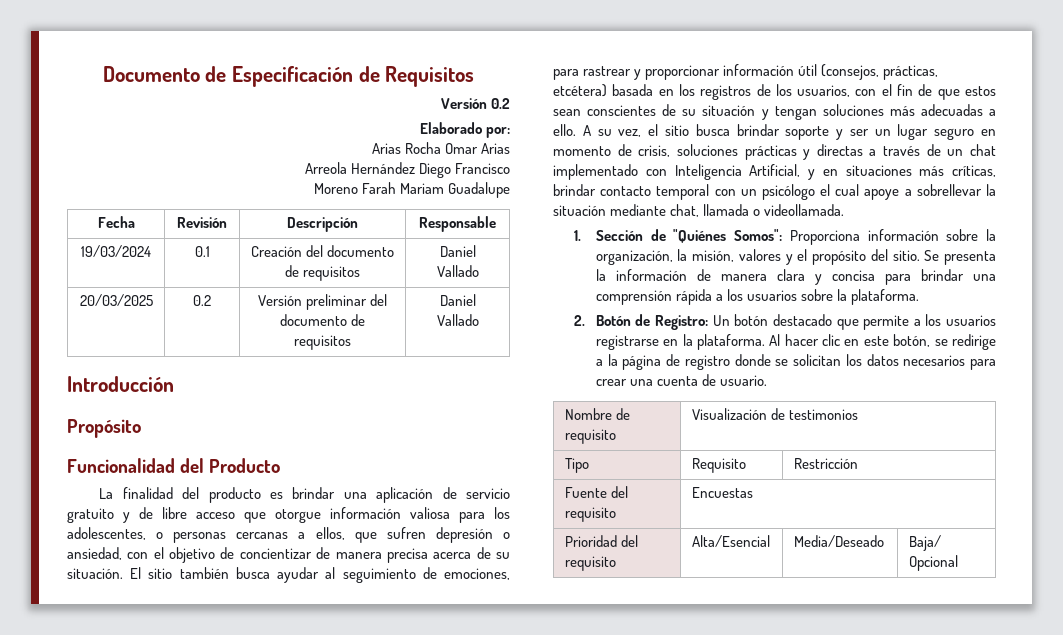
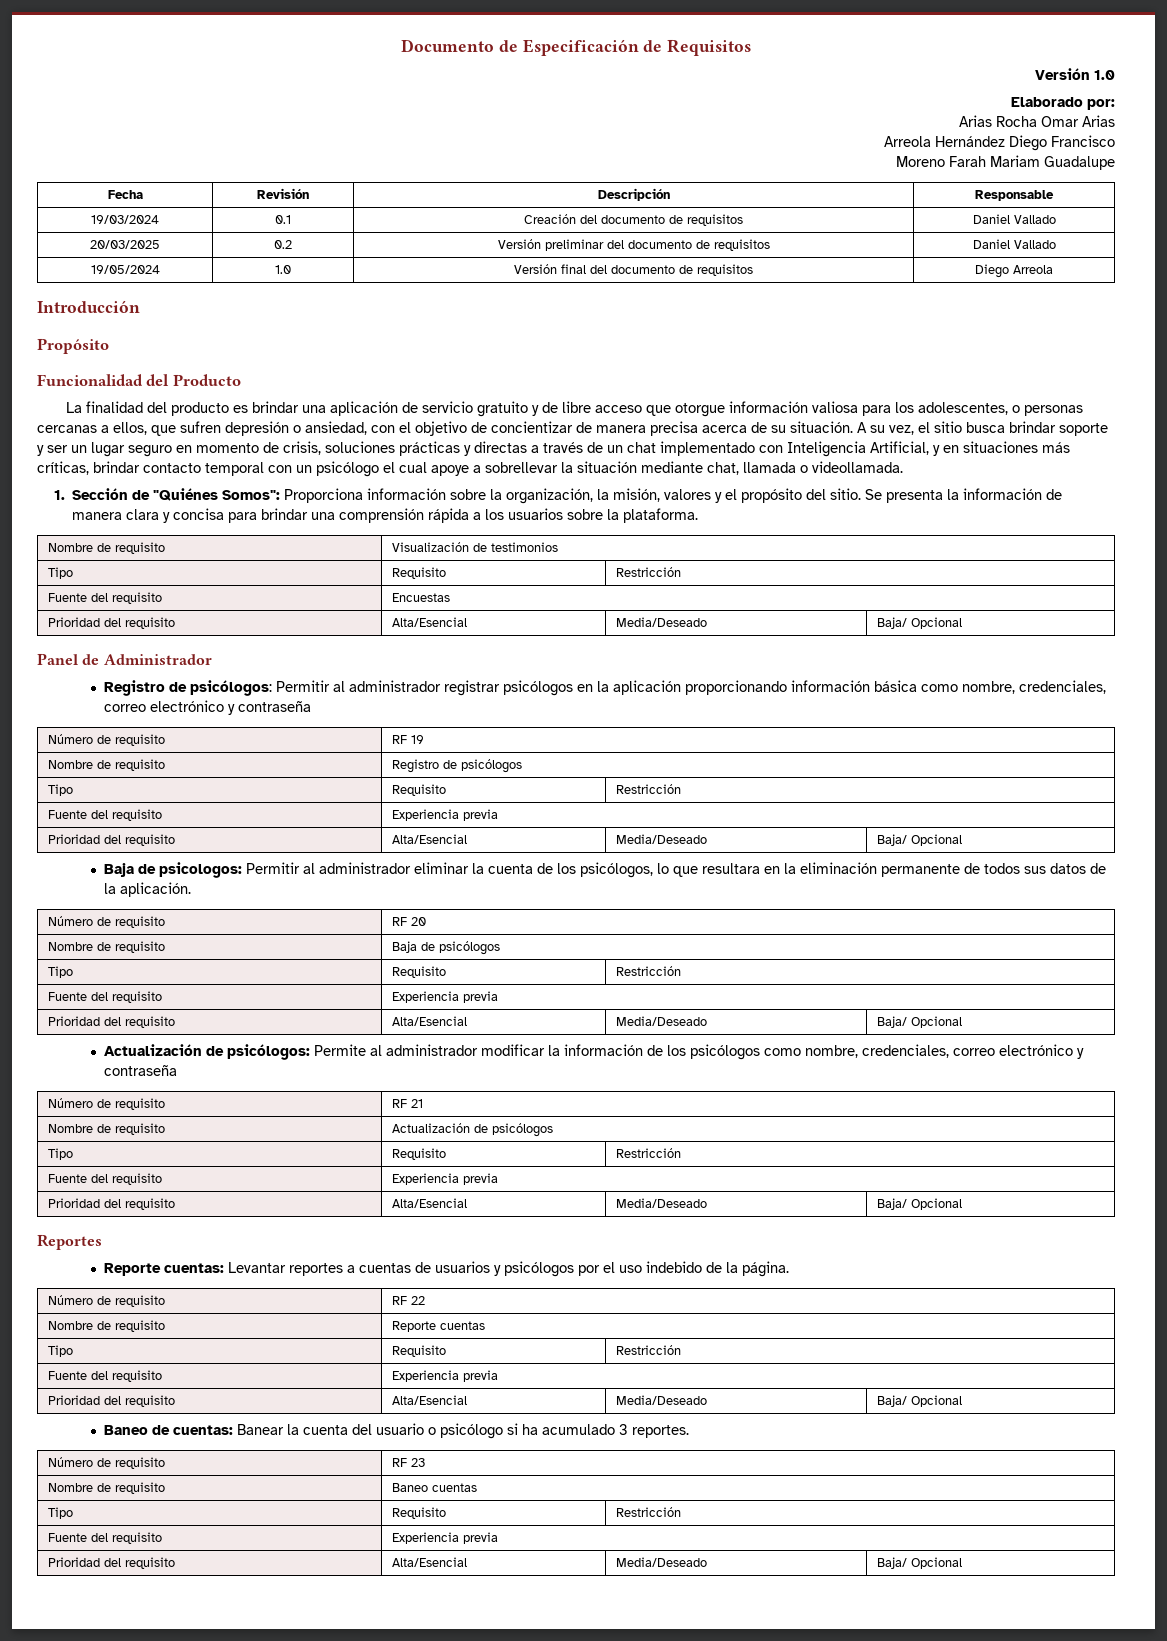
[491,98,510,109] 0.2 -> [1094,70,1115,80] 1.0
(479, 320) none -> [90,265,160,274] [275,265,291,274] [514,264,754,276] [975,264,1053,278] // 19/05/2024 | 1.0 | Versión final del documento de requisitos | Diego Arreola
[130,567,511,583] [553,64,939,80] [553,84,997,100] [553,104,996,120] [553,124,576,136] El sitio también busca ayudar al seguimiento de emociones, para rastrear y proporcionar información útil (consejos, prácticas, etcétera) basada en los registros de los usuarios, con el fin de que estos sean conscientes de su situación y tengan soluciones más adecuadas a ello. -> (853, 427) none
[574,314,996,330] [595,334,996,350] [595,354,997,370] [595,374,767,386] // 2. Botón de Registro: Un botón destacado que permite a los usuarios registrarse en la plataforma. Al hacer clic en este botón, se redirige a la página de registro donde se solicitan los datos necesarios para crear una cuenta de usuario. -> (699, 515) none
(958, 563) none -> [37,653,212,665] [104,680,1107,696] [104,700,312,715] [48,734,166,746] [392,735,425,744] [48,759,166,771] [392,759,523,773] [48,784,74,796] [392,784,447,796] [616,784,682,794] [48,809,163,821] [392,809,499,821] [48,834,176,846] [392,834,468,844] [616,834,708,844] [877,834,963,846] [104,862,1107,878] [104,882,192,897] [48,916,166,928] [392,917,427,926] [48,941,166,953] [392,941,501,955] [48,966,74,978] [392,966,447,978] [616,966,682,976] [48,991,163,1003] [392,991,499,1003] [48,1016,176,1028] [392,1016,468,1026] [616,1016,708,1026] [877,1016,963,1028] [104,1044,1085,1060] [104,1065,178,1076] [48,1098,166,1110] [392,1099,424,1108] [48,1123,166,1135] [392,1123,554,1137] [48,1148,74,1160] [392,1148,447,1160] [616,1148,682,1158] [48,1173,163,1185] [392,1173,499,1185] [48,1198,176,1210] [392,1198,468,1208] [616,1198,708,1208] [877,1198,963,1210] [37,1234,102,1250] [104,1261,790,1277] [48,1295,166,1307] [392,1296,426,1305] [48,1320,166,1332] [392,1321,486,1332] [48,1345,74,1357] [392,1345,447,1357] [616,1345,682,1355] [48,1370,163,1382] [392,1370,499,1382] [48,1395,176,1407] [392,1395,468,1405] [616,1395,708,1405] [877,1395,963,1407] [104,1423,690,1439] [48,1457,166,1469] [392,1458,426,1467] [48,1482,166,1494] [392,1483,478,1492] [48,1507,74,1519] [392,1507,447,1519] [616,1507,682,1517] [48,1532,163,1544] [392,1532,499,1544] [48,1557,176,1569] [392,1557,468,1567] [616,1557,708,1567] [877,1557,963,1569] // Panel de Administrador // Registro de psicólogos: Permitir al administrador registrar psicólogos en la aplicación proporcionando información básica como nombre, credenciales, correo electrónico y contraseña // Número de requisito | RF 19 // Nombre de requisito | Registro de psicólogos // Tipo | Requisito | Restricción // Fuente del requisito | Experiencia previa // Prioridad del requisito | Alta/Esencial | Media/Deseado | Baja/ Opcional // Baja de psicologos: Permitir al administrador eliminar la cuenta de los psicólogos, lo que resultara en la eliminación permanente de todos sus datos de la aplicación. // Número de requisito | RF 20 // Nombre de requisito | Baja de psicólogos // Tipo | Requisito | Restricción // Fuente del requisito | Experiencia previa // Prioridad del requisito | Alta/Esencial | Media/Deseado | Baja/ Opcional // Actualización de psicólogos: Permite al administrador modificar la información de los psicólogos como nombre, credenciales, correo electrónico y contraseña // Número de requisito | RF 21 // Nombre de requisito | Actualización de psicólogos // Tipo | Requisito | Restricción // Fuente del requisito | Experiencia previa // Prioridad del requisito | Alta/Esencial | Media/Deseado | Baja/ Opcional // Reportes // Reporte cuentas: Levantar reportes a cuentas de usuarios y psicólogos por el uso indebido de la página. // Número de requisito | RF 22 // Nombre de requisito | Reporte cuentas // Tipo | Requisito | Restricción // Fuente del requisito | Experiencia previa // Prioridad del requisito | Alta/Esencial | Media/Deseado | Baja/ Opcional // Baneo de cuentas: Banear la cuenta del usuario o psicólogo si ha acumulado 3 reportes. // Número de requisito | RF 23 // Nombre de requisito | Baneo cuentas // Tipo | Requisito | Restricción // Fuente del requisito | Experiencia previa // Prioridad del requisito | Alta/Esencial | Media/Deseado | Baja/ Opcional

